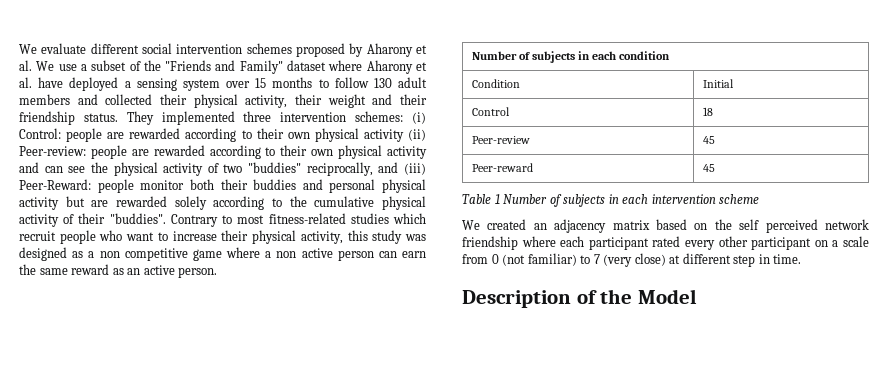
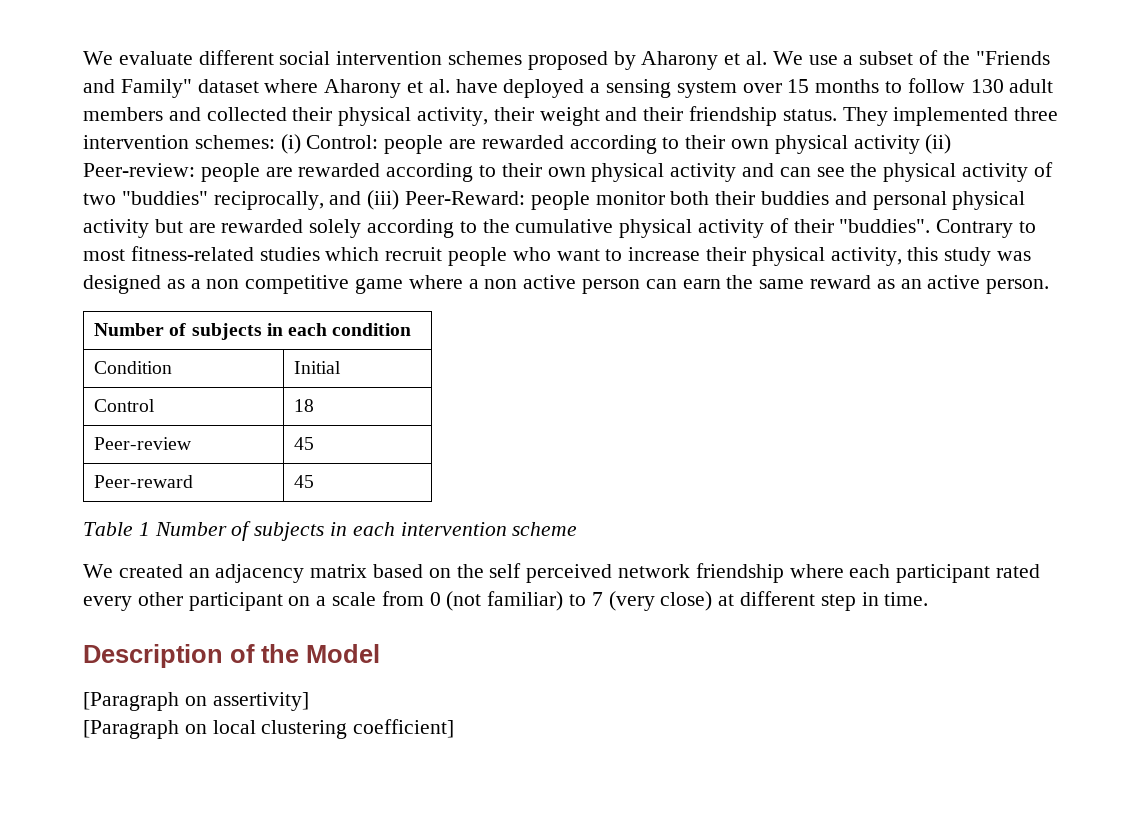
(697, 296) none -> [83,692,309,711] [83,719,455,739] // [Paragraph on assertivity] // [Paragraph on local clustering coefficient]

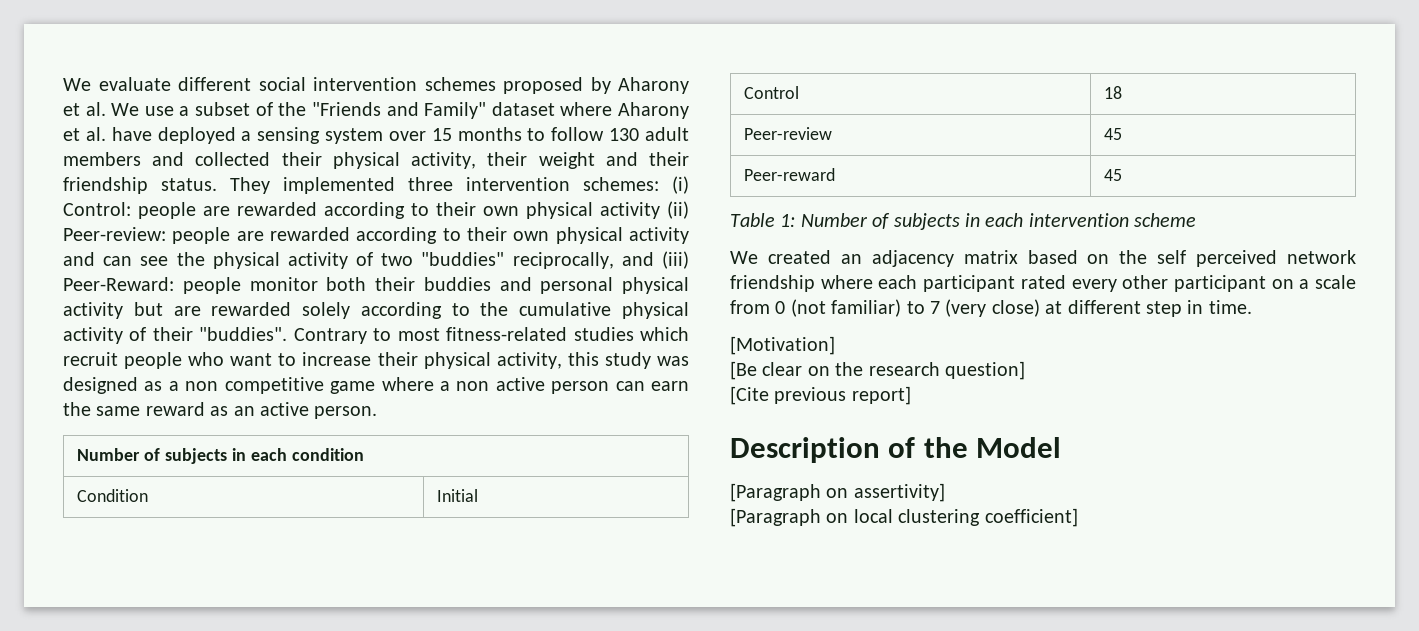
[138,522,150,536] 1 -> [780,214,796,227] 1:
(929, 599) none -> [730,336,835,355] [730,361,1025,380] [730,386,911,405] // [Motivation] // [Be clear on the research question] // [Cite previous report]

